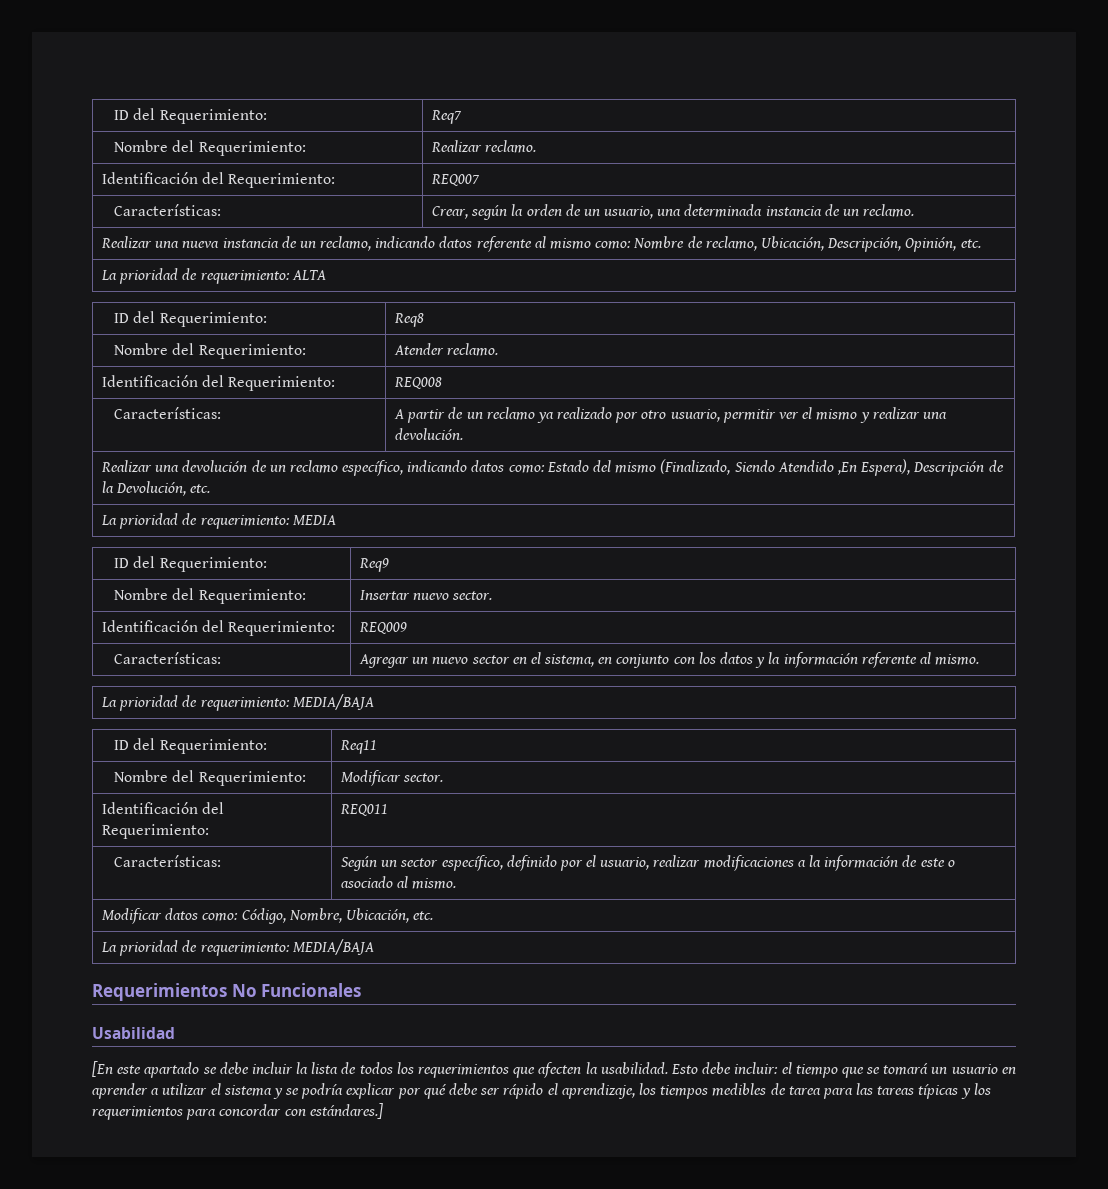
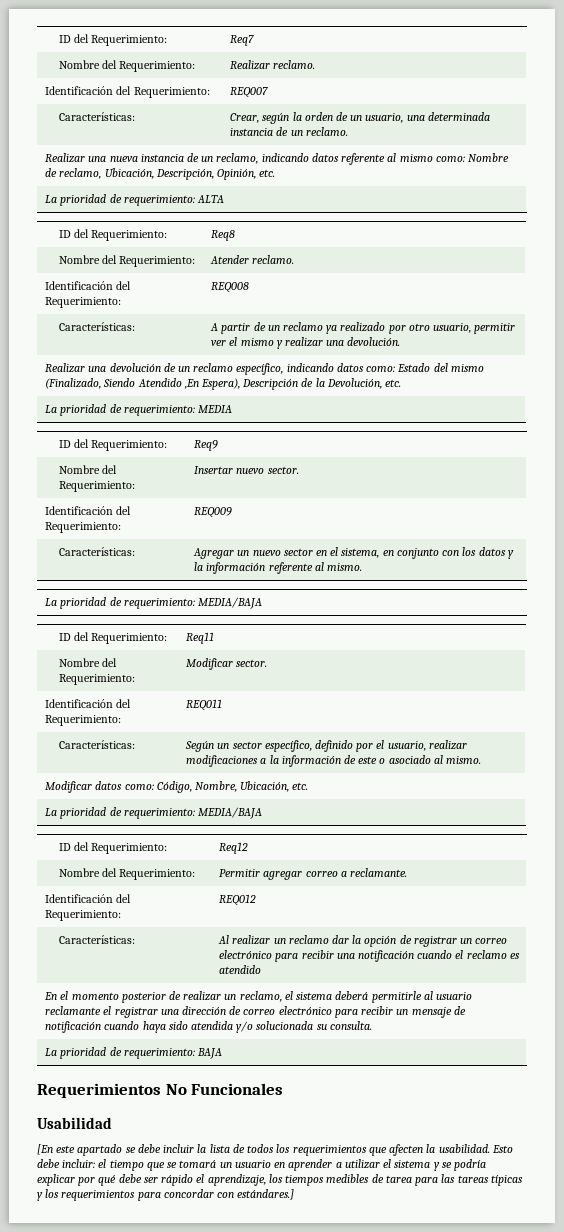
(374, 947) none -> [58,842,167,854] [219,842,249,854] [58,868,195,880] [219,868,407,880] [45,894,132,903] [45,910,122,921] [219,894,257,906] [58,935,135,944] [218,935,508,947] [219,950,520,962] [219,965,262,974] [44,991,473,1003] [45,1006,466,1018] [45,1021,372,1033] [45,1047,222,1059] // ID del Requerimiento: | Req12 // Nombre del Requerimiento: | Permitir agregar correo a reclamante. // Identificación del Requerimiento: | REQ012 // Características: | Al realizar un reclamo dar la opción de registrar un correo electrónico para recibir una notificación cuando el reclamo es atendido // En el momento posterior de realizar un reclamo, el sistema deberá permitirle al usuario reclamante el registrar una dirección de correo electrónico para recibir un mensaje de notificación cuando haya sido atendida y/o solucionada su consulta. // La prioridad de requerimiento: BAJA

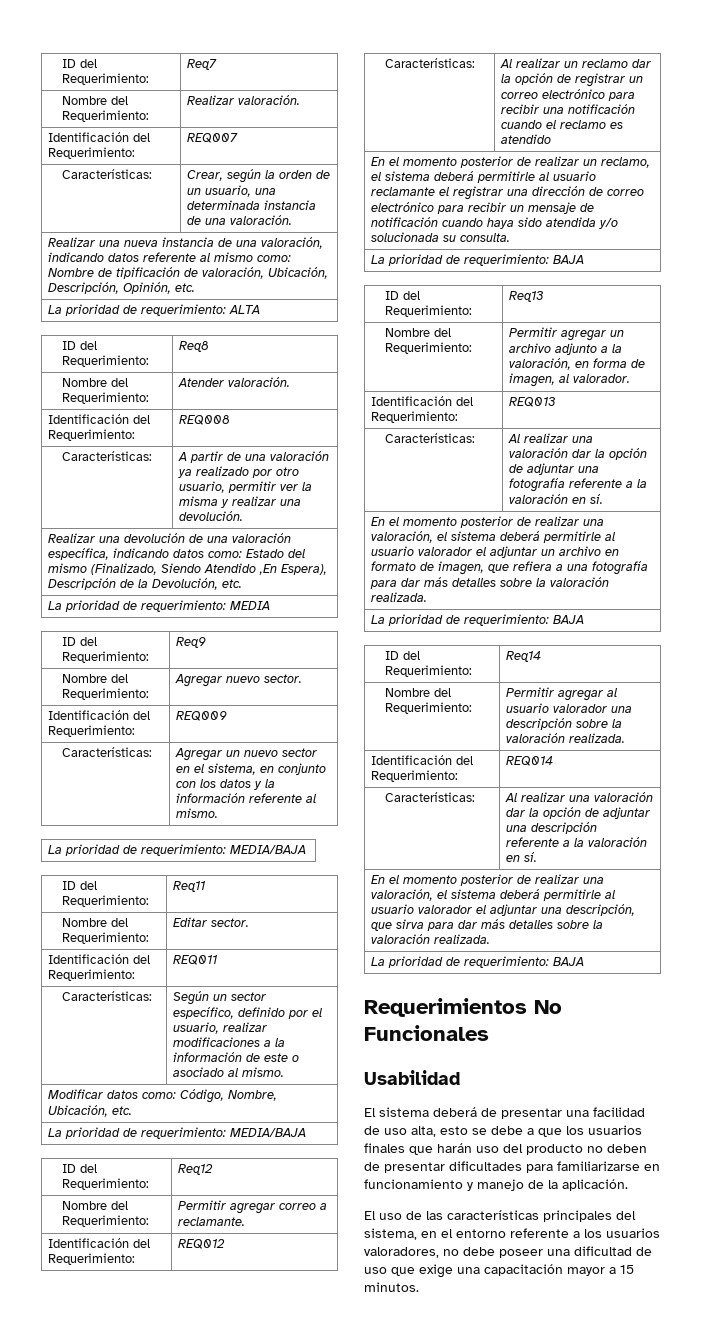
[273,60,316,69] reclamo. -> [238,95,301,105] valoración.
[290,127,348,136] un reclamo. -> [205,215,293,225] una valoración.
[201,153,259,164] un reclamo, -> [236,237,324,249] una valoración,
[59,168,102,179] reclamo, -> [116,267,265,279] tipificación de valoración,
[252,255,295,264] reclamo. -> [228,377,291,387] valoración.
[267,322,323,331] un reclamo -> [245,451,330,461] una valoración
[229,337,274,346] el mismo -> [302,482,313,491] [179,496,219,506] la misma
[177,363,284,375] un reclamo específico, -> [207,533,292,543] [48,548,110,560] una valoración específica,
[194,466,234,474] Insertar -> [175,674,223,687] Agregar
[186,658,234,670] Modificar -> [173,917,208,927] Editar
[37,1083,284,1098] [37,1117,112,1129] [37,1144,513,1156] [37,1159,487,1171] [37,1174,523,1186] [37,1189,295,1201] // Requerimientos No Funcionales // Usabilidad // [En este apartado se debe incluir la lista de todos los requerimientos que afecten la usabilidad. Esto debe incluir: el tiempo que se tomará un usuario en aprender a utilizar el sistema y se podría explicar por qué debe ser rápido el aprendizaje, los tiempos medibles de tarea para las tareas típicas y los requerimientos para concordar con estándares.] -> [385,291,421,300] [385,305,473,317] [509,291,545,302] [385,328,452,337] [385,342,473,354] [509,327,625,341] [509,343,623,355] [509,358,646,370] [509,373,631,387] [371,396,474,406] [371,411,459,423] [509,397,557,407] [385,433,476,443] [508,433,594,443] [509,448,648,460] [509,463,600,475] [509,478,648,492] [509,494,604,504] [371,516,605,528] [371,531,617,543] [371,546,620,558] [371,561,649,575] [370,577,610,589] [371,592,428,602] [371,614,585,626] [385,651,421,660] [385,665,473,677] [506,651,542,662] [385,688,452,697] [385,702,473,714] [506,687,619,701] [506,703,633,713] [506,718,623,730] [506,733,626,743] [371,755,474,765] [371,770,459,782] [506,756,554,766] [385,792,476,802] [505,792,654,802] [506,807,651,819] [506,822,598,834] [506,837,648,847] [506,852,538,862] [371,874,605,886] [371,889,617,901] [371,904,636,916] [371,919,604,931] [371,934,491,944] [371,956,585,968] [364,998,562,1017] [364,1025,489,1041] [364,1070,460,1085] [364,1107,645,1119] [364,1125,642,1137] [364,1143,647,1155] [364,1161,660,1173] [364,1179,628,1191] [364,1210,636,1222] [364,1228,660,1240] [364,1246,652,1258] [364,1264,634,1278] [364,1282,419,1292] // ID del Requerimiento: | Req13 // Nombre del Requerimiento: | Permitir agregar un archivo adjunto a la valoración, en forma de imagen, al valorador. // Identificación del Requerimiento: | REQ013 // Características: | Al realizar una valoración dar la opción de adjuntar una fotografía referente a la valoración en sí. // En el momento posterior de realizar una valoración, el sistema deberá permitirle al usuario valorador el adjuntar un archivo en formato de imagen, que refiera a una fotografía para dar más detalles sobre la valoración realizada. // La prioridad de requerimiento: BAJA // ID del Requerimiento: | Req14 // Nombre del Requerimiento: | Permitir agregar al usuario valorador una descripción sobre la valoración realizada. // Identificación del Requerimiento: | REQ014 // Características: | Al realizar una valoración dar la opción de adjuntar una descripción referente a la valoración en sí. // En el momento posterior de realizar una valoración, el sistema deberá permitirle al usuario valorador el adjuntar una descripción, que sirva para dar más detalles sobre la valoración realizada. // La prioridad de requerimiento: BAJA // Requerimientos No Funcionales // Usabilidad // El sistema deberá de presentar una facilidad de uso alta, esto se debe a que los usuarios finales que harán uso del producto no deben de presentar dificultades para familiarizarse en funcionamiento y manejo de la aplicación. // El uso de las características principales del sistema, en el entorno referente a los usuarios valoradores, no debe poseer una dificultad de uso que exige una capacitación mayor a 15 minutos.

